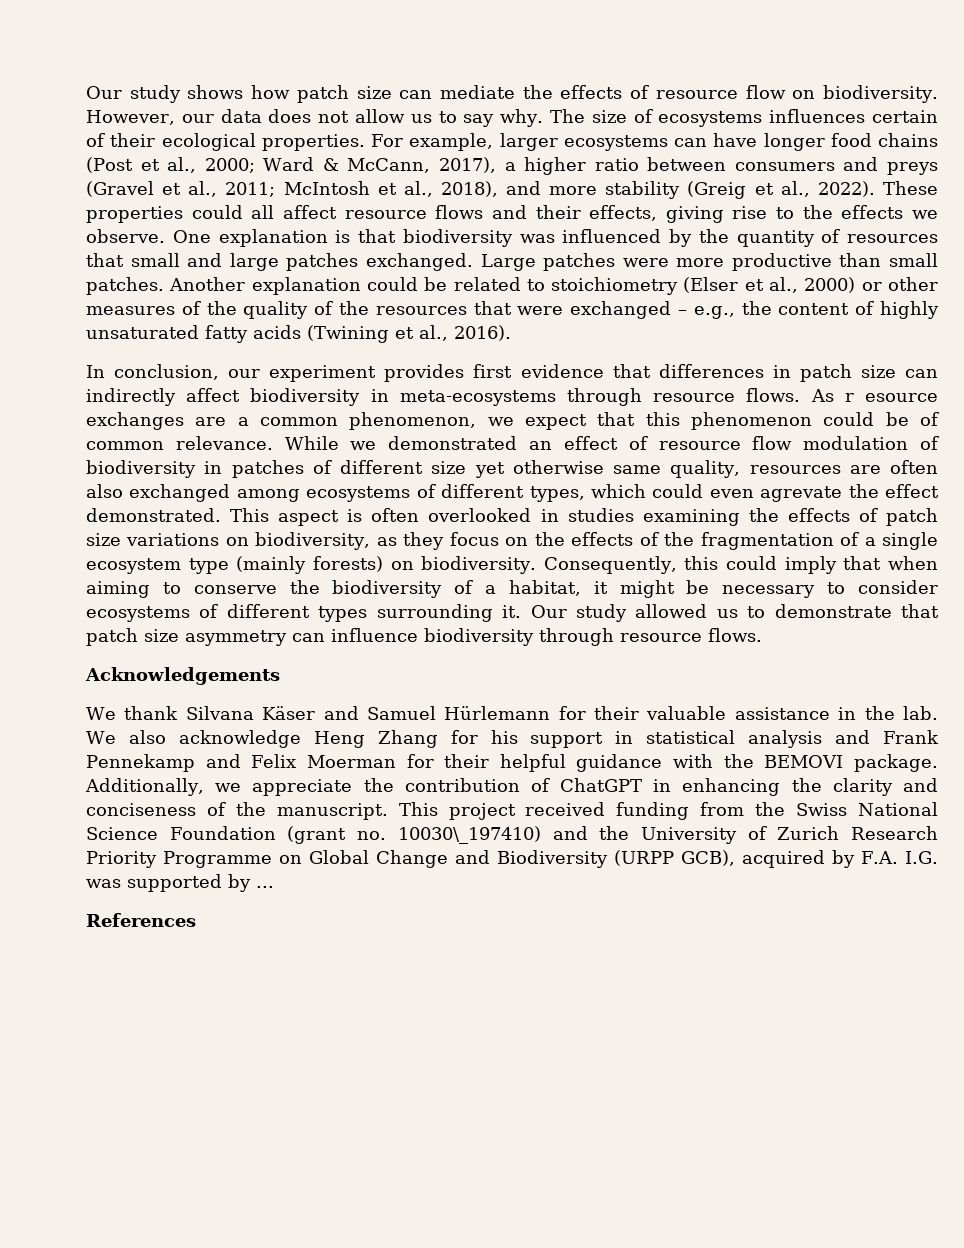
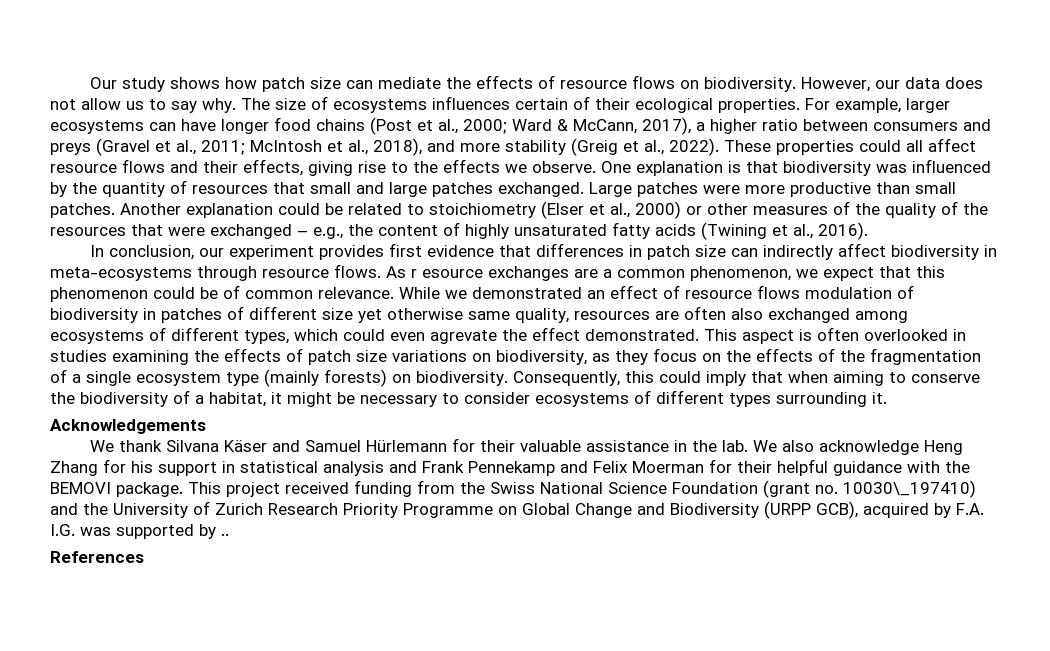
[745,85,786,99] flow -> [631,75,675,89] flows
[752,436,793,450] flow -> [757,285,800,299] flows
[530,604,939,622] [86,628,762,646] Our study allowed us to demonstrate that patch size asymmetry can influence biodiversity through resource flows. -> (887, 398) none
[85,778,939,796] [86,802,388,820] Additionally, we appreciate the contribution of ChatGPT in enhancing the clarity and conciseness of the manuscript. -> (183, 489) none
[256,886,274,888] ... -> [221,533,229,536] ..

